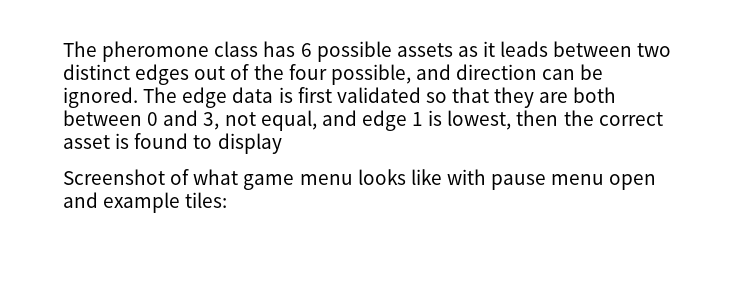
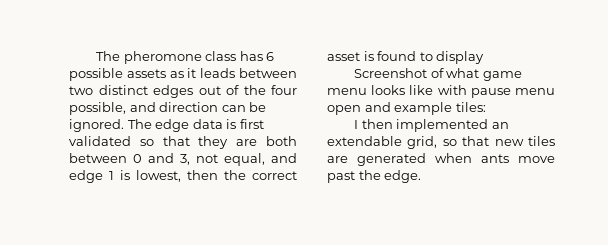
(228, 200) none -> [354,119,509,132] [327,136,555,149] [327,153,555,166] [327,170,422,183] // I then implemented an extendable grid, so that new tiles are generated when ants move past the edge.

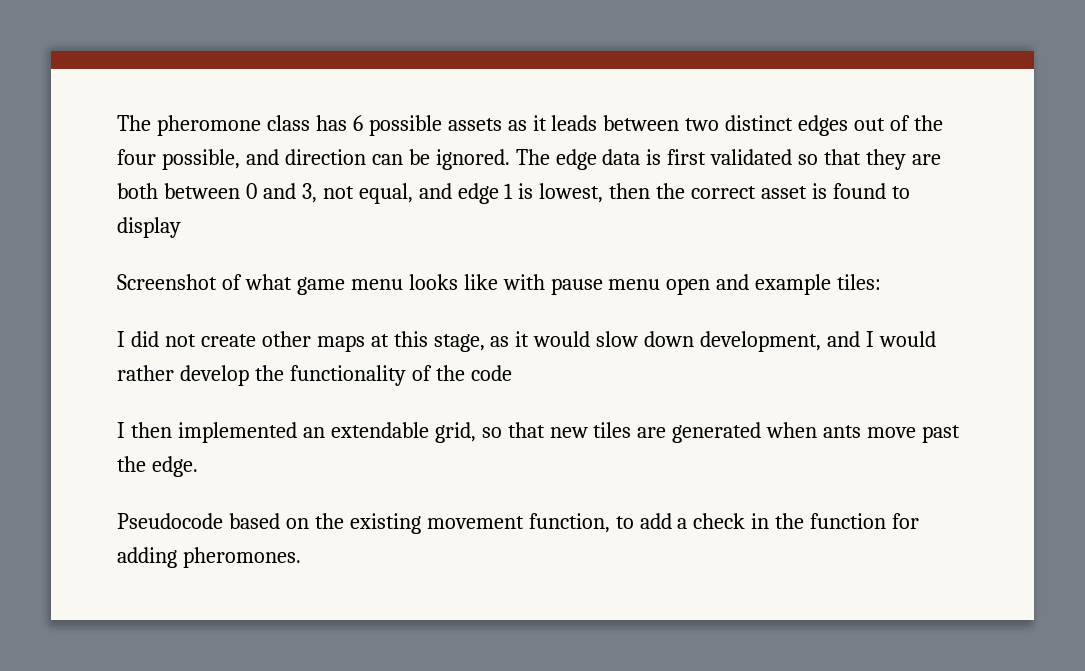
(486, 107) none -> [117,331,936,352] [117,365,512,386] // I did not create other maps at this stage, as it would slow down development, and I would rather develop the functionality of the code
(422, 176) none -> [117,513,920,534] [117,547,301,568] // Pseudocode based on the existing movement function, to add a check in the function for adding pheromones.

